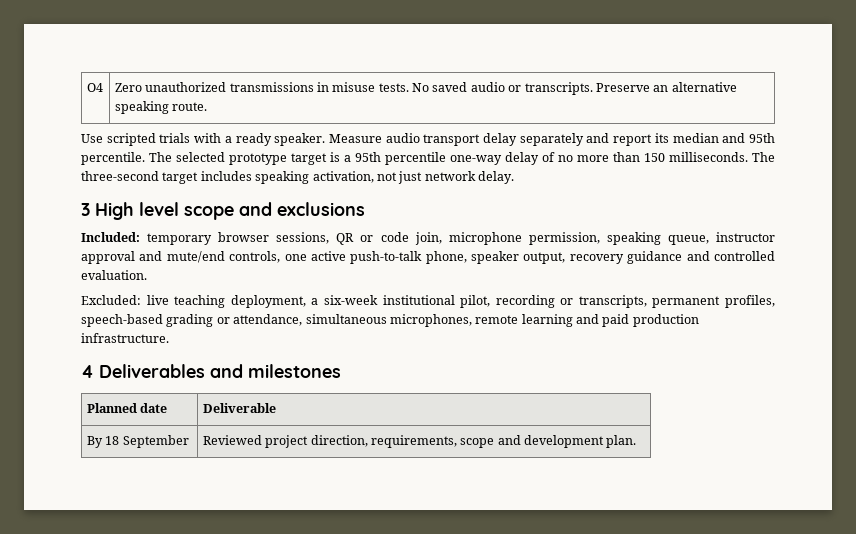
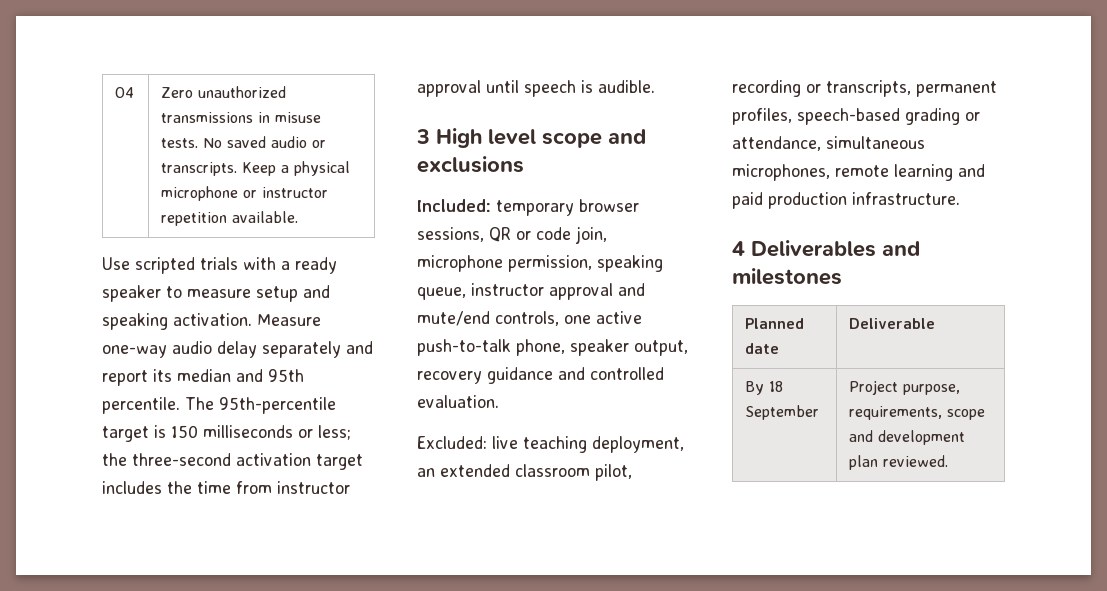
[595,82,737,92] [114,101,208,114] Preserve an alternative speaking route. -> [242,161,351,176] [161,186,329,201] [161,211,299,226] Keep a physical microphone or instructor repetition available.
[274,133,481,146] speaker. Measure audio transport -> [102,285,330,302] [102,313,321,330] [102,341,212,358] speaker to measure setup and speaking activation. Measure one-way audio
[176,152,775,165] [81,171,514,184] selected prototype target is a 95th percentile one-way delay of no more than 150 milliseconds. The three-second target includes speaking activation, not just network delay. -> [219,397,336,414] [102,425,351,442] [102,453,363,470] [102,481,350,494] [417,80,655,97] 95th-percentile target is 150 milliseconds or less; the three-second activation target includes the time from instructor approval until speech is audible.
[311,295,455,305] a six-week institutional -> [417,464,590,477] an extended classroom
[202,435,368,448] Reviewed project direction, -> [849,380,961,395] Project purpose,
[606,435,637,448] plan. -> [849,455,949,470] plan reviewed.

